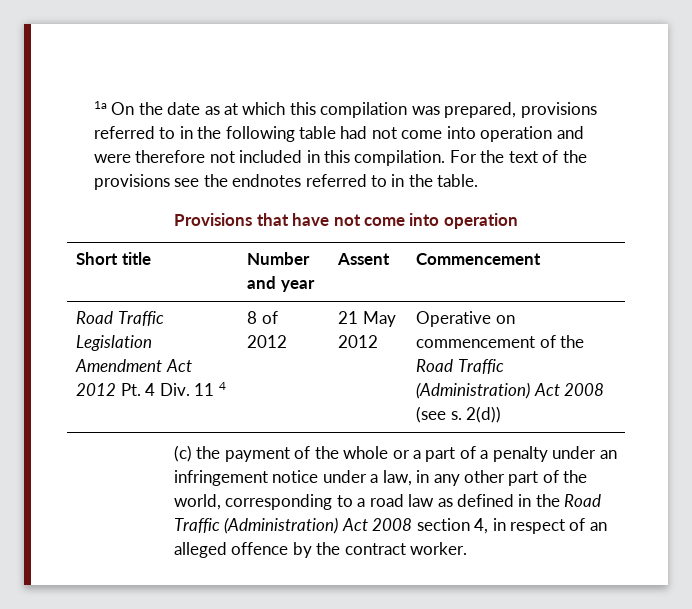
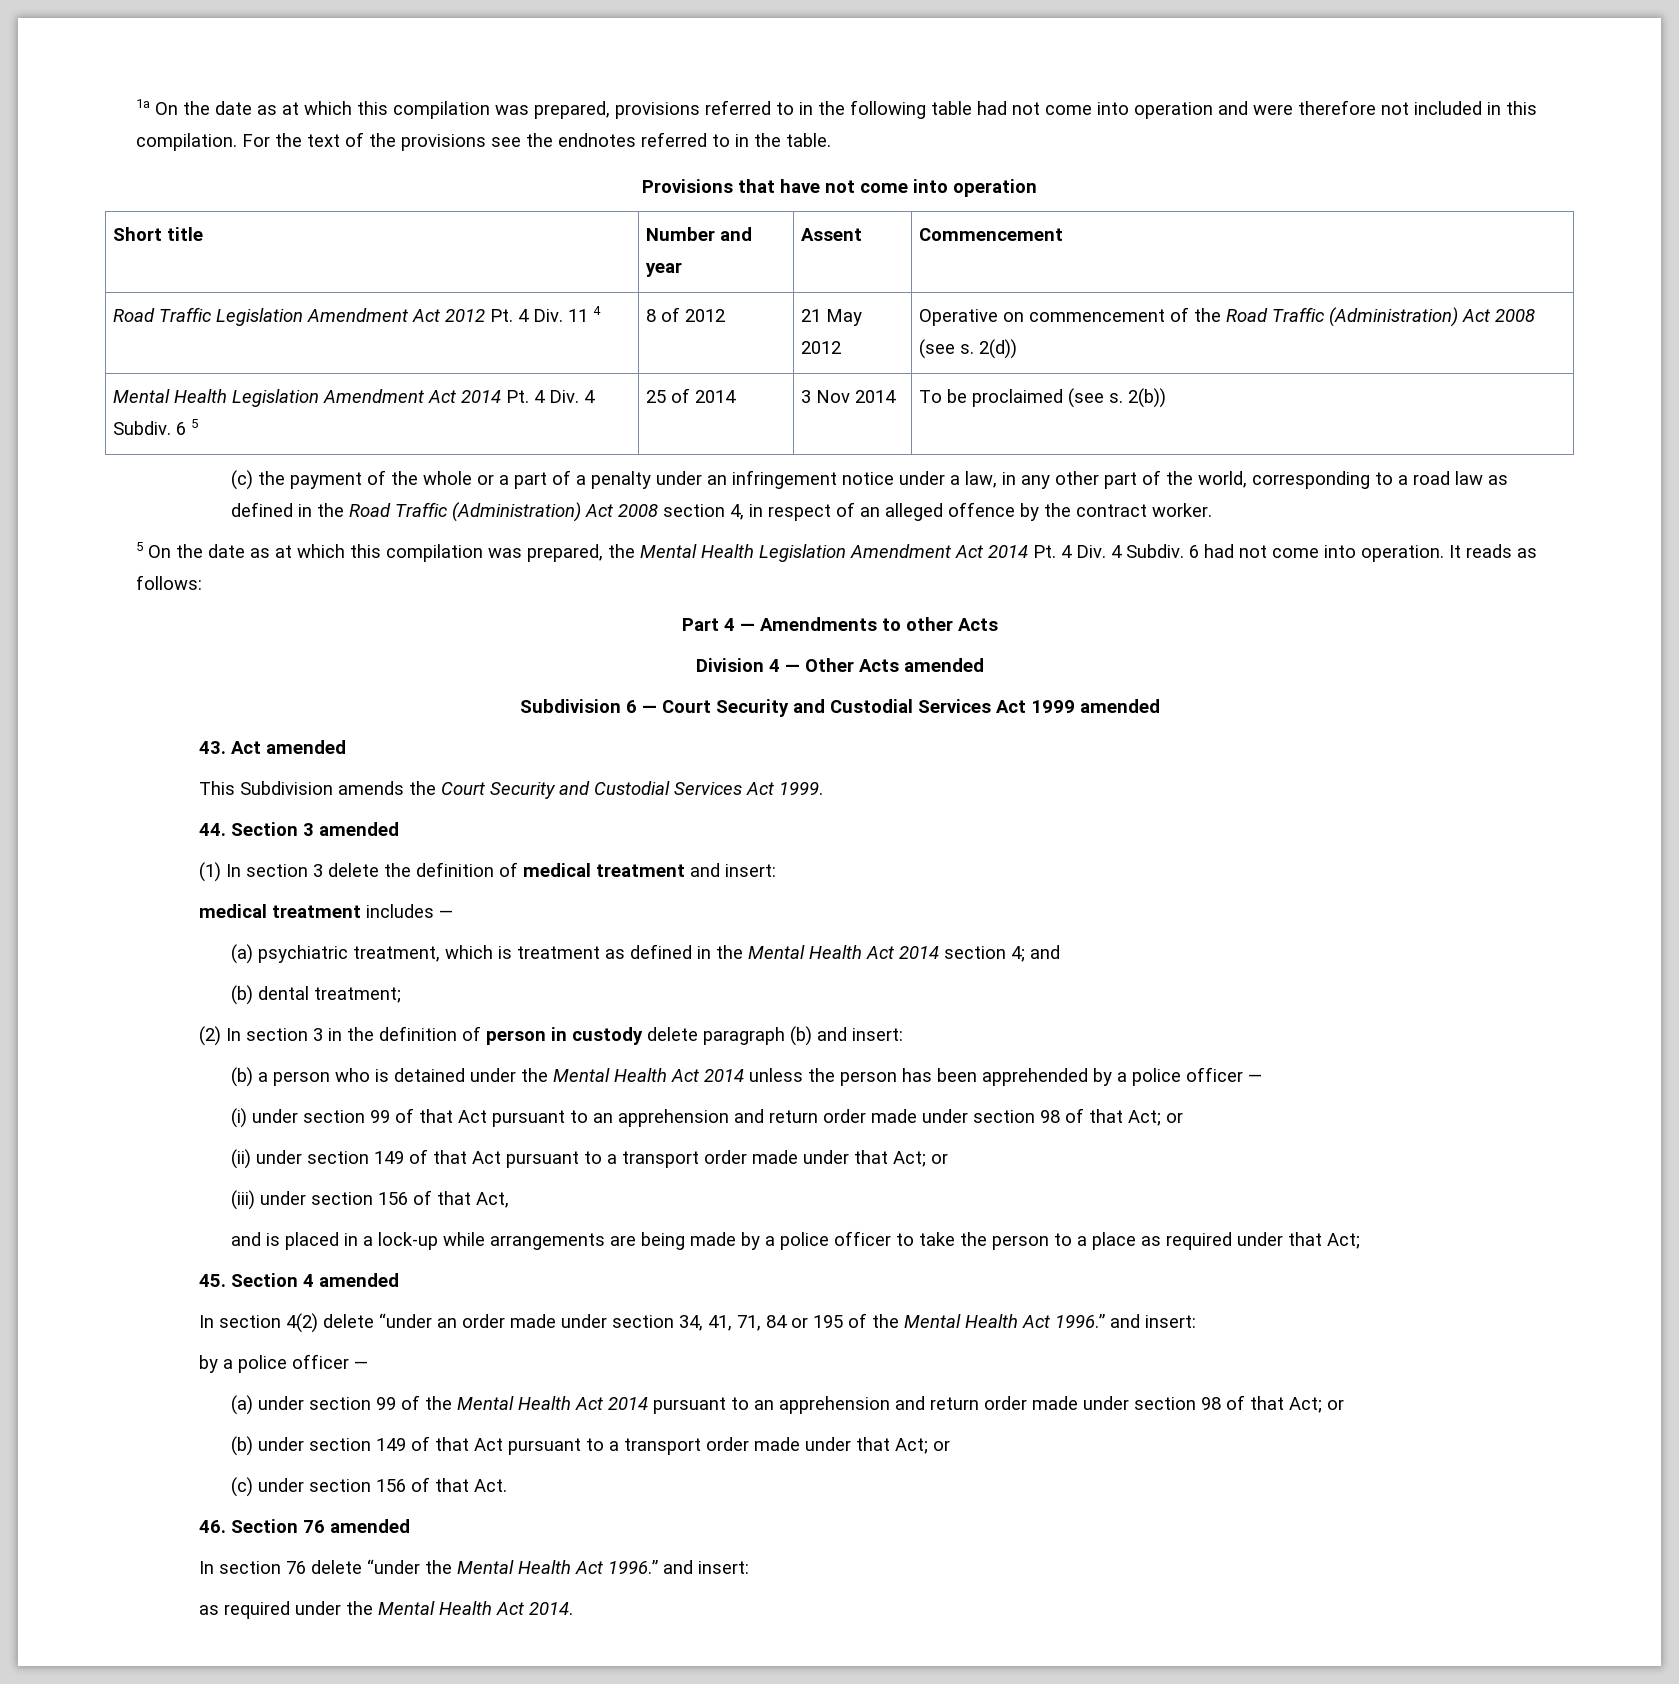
(502, 414) none -> [112,389,595,407] [112,419,198,435] [645,388,736,403] [800,390,896,403] [918,388,1166,408] // Mental Health Legislation Amendment Act 2014 Pt. 4 Div. 4 Subdiv. 6 5 | 25 of 2014 | 3 Nov 2014 | To be proclaimed (see s. 2(b))
(468, 548) none -> [136,542,1538,562] [136,575,203,590] [681,617,998,631] [695,658,984,672] [519,699,1160,717] [199,740,347,754] [199,781,824,799] [199,822,400,836] [199,862,777,882] [199,904,454,918] [230,944,1060,964] [230,985,401,1005] [199,1026,904,1046] [230,1067,1262,1087] [230,1108,1183,1128] [230,1149,948,1169] [230,1190,509,1210] [230,1231,1360,1250] [199,1273,400,1287] [199,1313,1197,1333] [199,1354,369,1373] [230,1395,1344,1415] [230,1436,950,1456] [230,1477,507,1497] [199,1519,411,1533] [199,1559,750,1574] [199,1601,574,1619] // 5 On the date as at which this compilation was prepared, the Mental Health Legislation Amendment Act 2014 Pt. 4 Div. 4 Subdiv. 6 had not come into operation. It reads as follows: // Part 4 — Amendments to other Acts // Division 4 — Other Acts amended // Subdivision 6 — Court Security and Custodial Services Act 1999 amended // 43. Act amended // This Subdivision amends the Court Security and Custodial Services Act 1999. // 44. Section 3 amended // (1) In section 3 delete the definition of medical treatment and insert: // medical treatment includes — // (a) psychiatric treatment, which is treatment as defined in the Mental Health Act 2014 section 4; and // (b) dental treatment; // (2) In section 3 in the definition of person in custody delete paragraph (b) and insert: // (b) a person who is detained under the Mental Health Act 2014 unless the person has been apprehended by a police officer — // (i) under section 99 of that Act pursuant to an apprehension and return order made under section 98 of that Act; or // (ii) under section 149 of that Act pursuant to a transport order made under that Act; or // (iii) under section 156 of that Act, // and is placed in a lock-up while arrangements are being made by a police officer to take the person to a place as required under that Act; // 45. Section 4 amended // In section 4(2) delete “under an order made under section 34, 41, 71, 84 or 195 of the Mental Health Act 1996.” and insert: // by a police officer — // (a) under section 99 of the Mental Health Act 2014 pursuant to an apprehension and return order made under section 98 of that Act; or // (b) under section 149 of that Act pursuant to a transport order made under that Act; or // (c) under section 156 of that Act. // 46. Section 76 amended // In section 76 delete “under the Mental Health Act 1996.” and insert: // as required under the Mental Health Act 2014.

